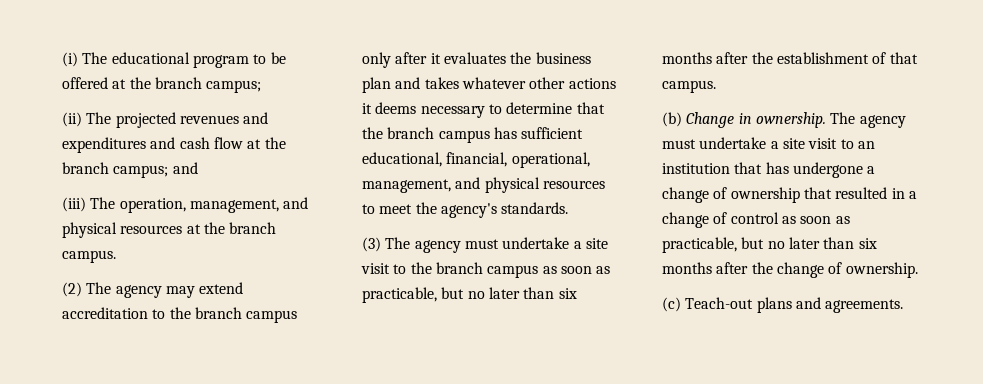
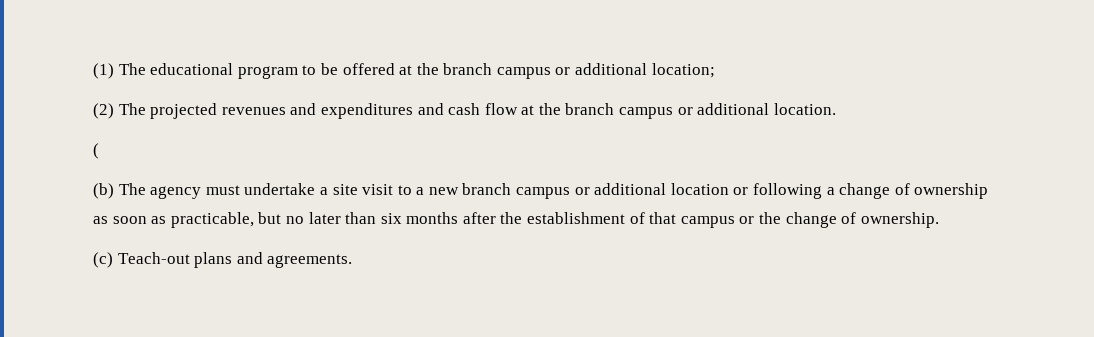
[62,52,78,67] (i) -> [93,63,114,79] (1)
[206,80,262,93] [62,112,82,127] campus; // (ii) -> [496,63,715,79] [93,103,114,119] campus or additional location; // (2)
[113,162,198,178] [62,197,309,213] [62,222,277,238] [62,250,116,263] [62,282,244,298] [62,307,298,323] [362,52,591,68] [362,77,616,93] [362,102,605,118] [362,127,584,143] [362,152,590,168] [362,177,605,193] [362,202,569,218] [362,237,608,253] [361,262,539,278] campus; and // (iii) The operation, management, and physical resources at the branch campus. // (2) The agency may extend accreditation to the branch campus only after it evaluates the business plan and takes whatever other actions it deems necessary to determine that the branch campus has sufficient educational, financial, operational, management, and physical resources to meet the agency's standards. // (3) The agency must undertake a site visit to the branch campus -> [619,103,836,119] [93,143,99,159] [93,183,989,199] campus or additional location. // ( // (b) The agency must undertake a site visit to a new branch campus or additional location or following a change of ownership
[662,80,716,93] [662,112,906,128] [662,137,875,149] [662,162,876,178] [662,187,917,203] [662,212,850,228] [662,237,877,253] [662,262,749,274] campus. // (b) Change in ownership. The agency must undertake a site visit to an institution that has undergone a change of ownership that resulted in a change of control as soon as practicable, but no later than six months after -> [680,216,755,228] campus or

